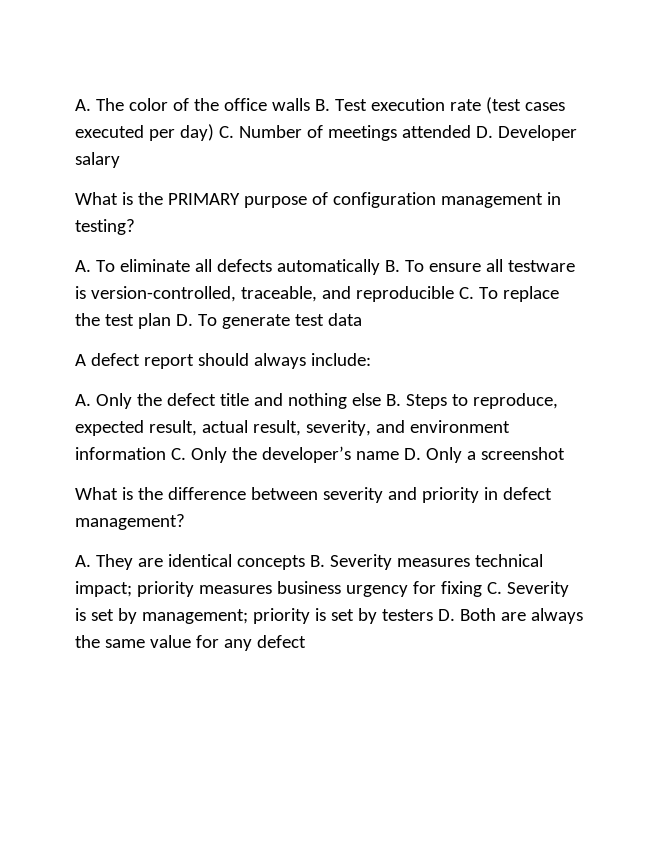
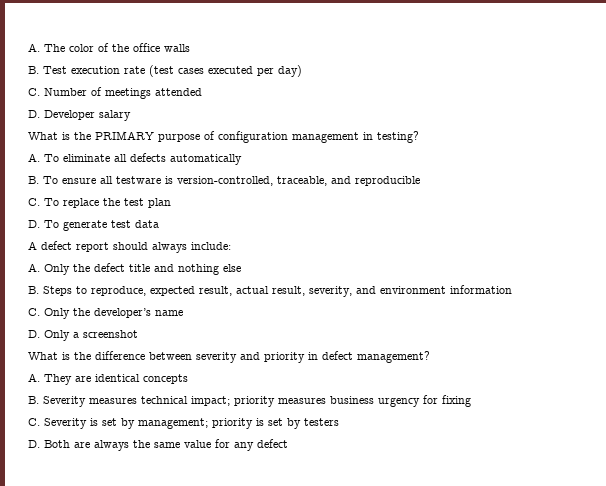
(310, 104) none -> (190, 48) //
(214, 132) none -> (302, 71) //
(471, 131) none -> (202, 92) //
(380, 267) none -> (242, 159) //
(454, 294) none -> (420, 181) //
(171, 321) none -> (171, 203) //
(381, 399) none -> (241, 268) //
(166, 453) none -> (512, 289) //
(399, 455) none -> (183, 313) //
(305, 562) none -> (188, 379) //
(482, 589) none -> (471, 401) //
(433, 615) none -> (339, 422) //

